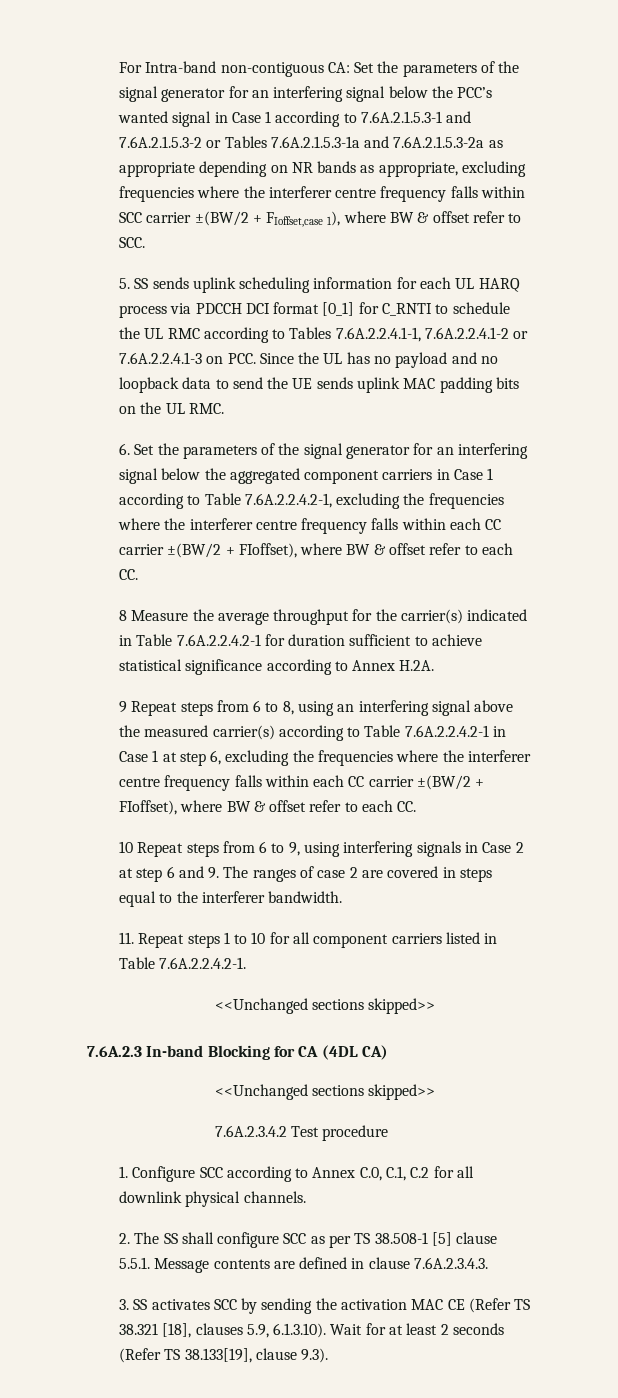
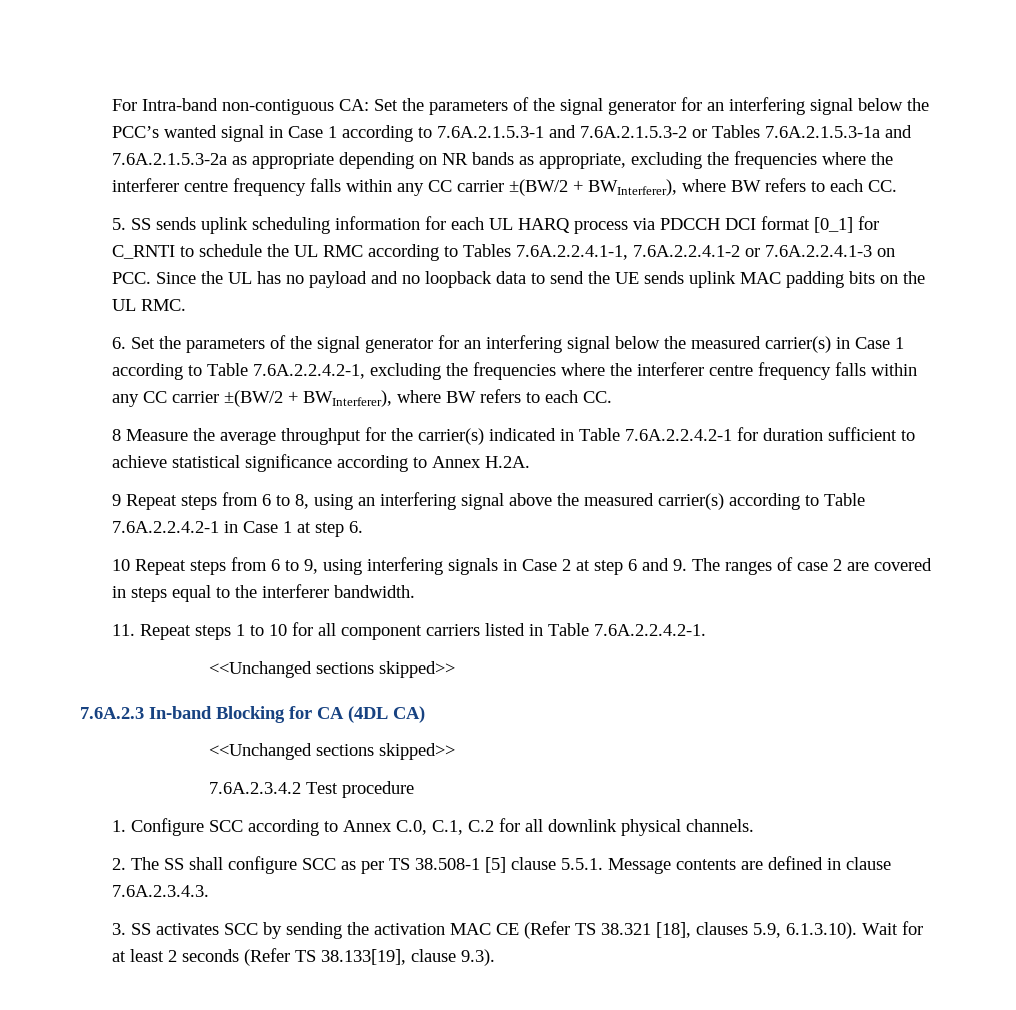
[118,186,526,202] [118,211,522,227] [118,237,145,248] frequencies where the interferer centre frequency falls within SCC carrier ±(BW/2 + FIoffset,case 1), where BW & offset refer to SCC. -> [707,151,894,169] [112,178,898,196] the frequencies where the interferer centre frequency falls within any CC carrier ±(BW/2 + BWInterferer), where BW refers to each CC.
[229,468,433,484] aggregated component carriers -> [691,336,832,353] measured carrier(s)
[450,518,502,530] [118,543,462,558] each CC carrier ±(BW/2 + FIoffset), where BW & offset refer -> [112,389,522,407] any CC carrier ±(BW/2 + BWInterferer), where BW refers
[210,750,532,766] [118,775,485,791] [118,800,417,815] 6, excluding the frequencies where the interferer centre frequency falls within each CC carrier ±(BW/2 + FIoffset), where BW & offset refer to each CC. -> [349,521,364,533] 6.

